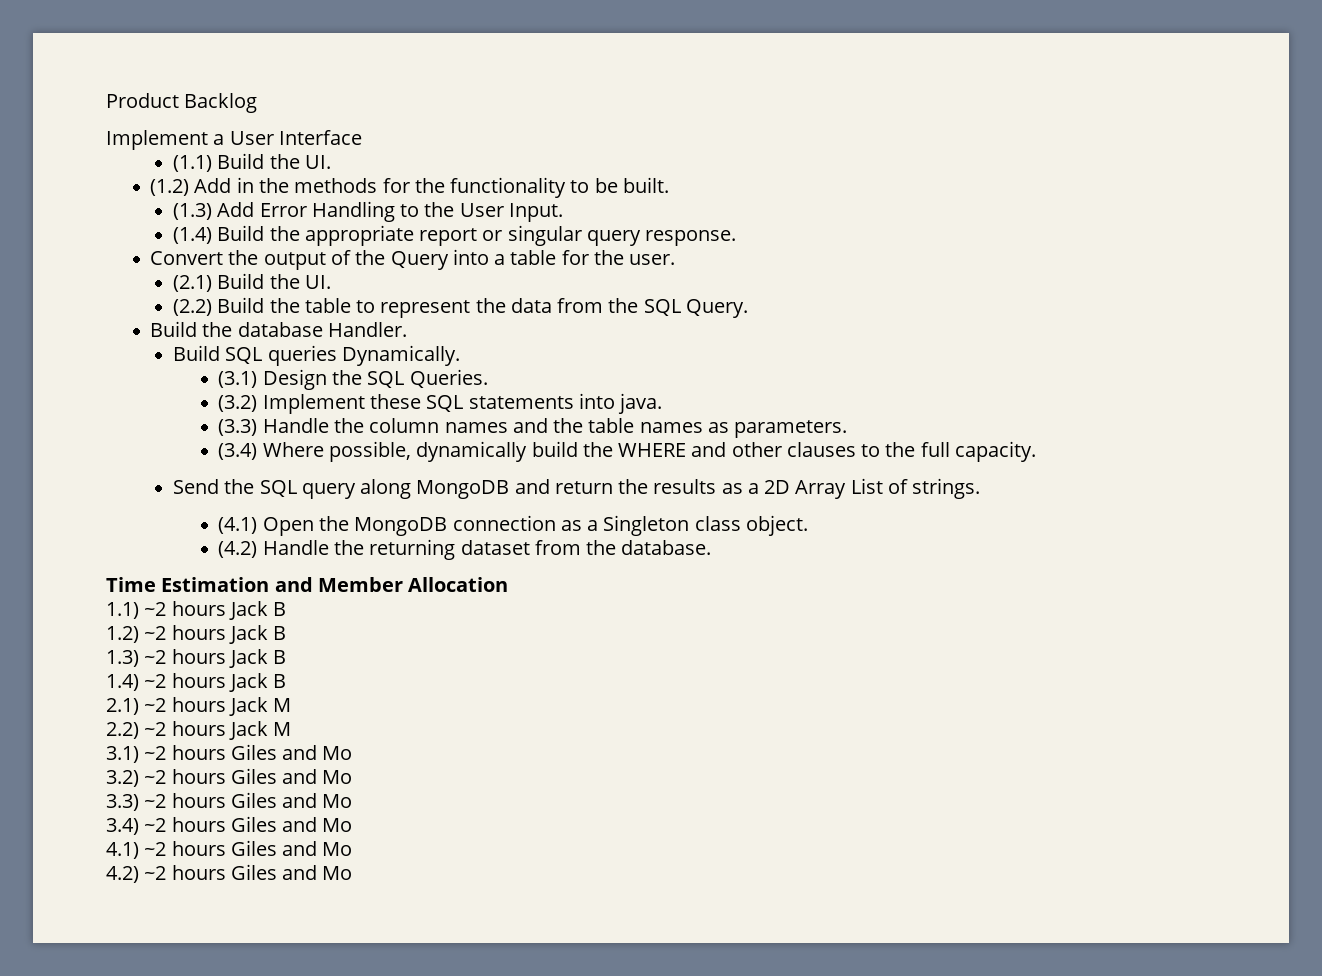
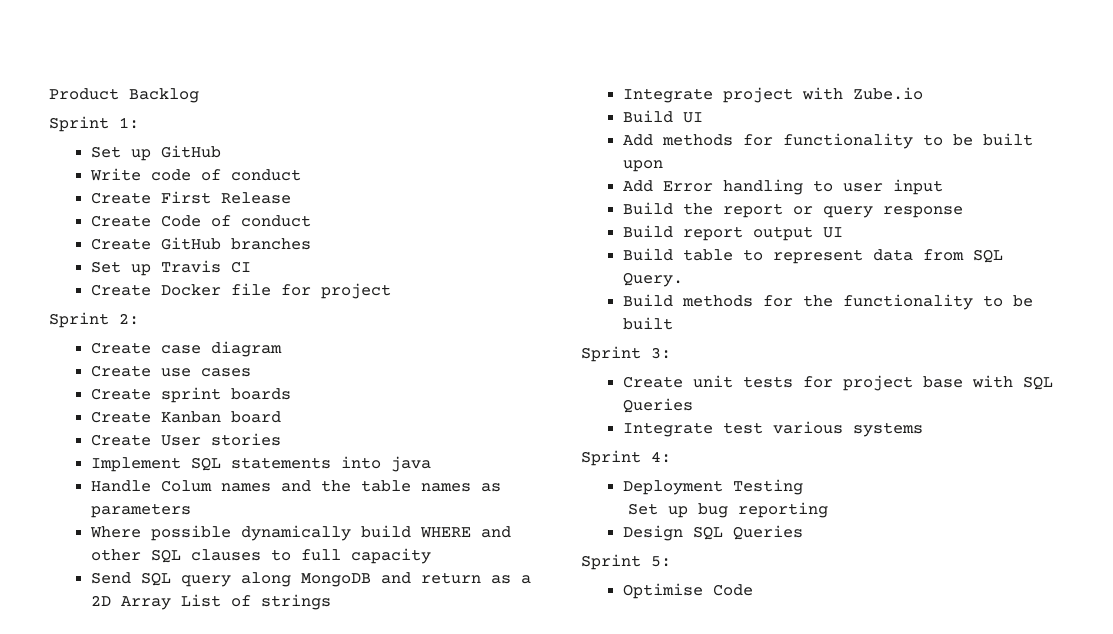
[106,130,362,150] [172,153,331,172] [150,177,290,196] Implement a User Interface // (1.1) Build the UI. // (1.2) Add in the -> [49,116,139,132] [91,145,222,161] [90,168,302,181] [91,191,292,204] [91,215,312,227] [91,237,312,250] [91,260,252,276] [91,283,392,299] [49,312,139,328] [91,341,283,357] [91,365,252,377] [91,387,292,403] [91,411,282,423] [91,433,282,446] [91,456,432,472] [91,480,502,492] [91,503,192,518] [90,525,512,541] [91,548,432,564] [91,572,532,587] [91,594,332,610] [623,87,924,103] [623,110,704,123] [623,133,1034,149] [623,160,664,172] [623,179,944,195] [623,202,964,218] [623,225,844,241] [623,248,1004,264] [623,272,684,287] [623,294,674,307] Sprint 1: // Set up GitHub // Write code of conduct // Create First Release // Create Code of conduct // Create GitHub branches // Set up Travis CI // Create Docker file for project // Sprint 2: // Create case diagram // Create use cases // Create sprint boards // Create Kanban board // Create User stories // Implement SQL statements into java // Handle Colum names and the table names as parameters // Where possible dynamically build WHERE and other SQL clauses to full capacity // Send SQL query along MongoDB and return as a 2D Array List of strings // Integrate project with Zube.io // Build UI // Add methods for functionality to be built upon // Add Error handling to user input // Build the report or query response // Build report output UI // Build table to represent data from SQL Query. // Build
[622,177,669,193] [172,201,563,222] [172,225,737,246] [150,249,676,270] [172,273,331,292] [172,297,748,318] [150,321,408,337] [172,345,460,366] [218,369,488,390] [218,393,663,414] [218,418,848,438] [218,441,1036,462] [172,478,981,499] [218,515,808,536] [218,539,712,560] [106,577,509,592] [106,601,287,620] [106,625,287,644] [106,649,287,668] [106,673,287,692] [106,697,292,716] [106,721,292,740] [106,744,353,763] [106,768,353,787] [106,792,353,811] [106,816,353,835] [106,840,353,859] [106,864,353,883] built. // (1.3) Add Error Handling to the User Input. // (1.4) Build the appropriate report or singular query response. // Convert the output of the Query into a table for the user. // (2.1) Build the UI. // (2.2) Build the table to represent the data from the SQL Query. // Build the database Handler. // Build SQL queries Dynamically. // (3.1) Design the SQL Queries. // (3.2) Implement these SQL statements into java. // (3.3) Handle the column names and the table names as parameters. // (3.4) Where possible, dynamically build the WHERE and other clauses to the full capacity. // Send the SQL query along MongoDB and return the results as a 2D Array List of strings. // (4.1) Open the MongoDB connection as a Singleton class object. // (4.2) Handle the returning dataset from the database. // Time Estimation and Member Allocation // 1.1) ~2 hours Jack B // 1.2) ~2 hours Jack B // 1.3) ~2 hours Jack B // 1.4) ~2 hours Jack B // 2.1) ~2 hours Jack M // 2.2) ~2 hours Jack M // 3.1) ~2 hours Giles and Mo // 3.2) ~2 hours Giles and Mo // 3.3) ~2 hours Giles and Mo // 3.4) ~2 hours Giles and Mo // 4.1) ~2 hours Giles and Mo // 4.2) ~2 hours Giles and Mo -> [623,317,674,330] [581,346,671,362] [623,375,1054,391] [623,398,694,413] [623,421,924,437] [581,450,671,466] [623,479,804,495] [628,502,829,518] [623,525,804,541] [581,554,671,570] [623,583,754,599] built // Sprint 3: // Create unit tests for project base with SQL Queries // Integrate test various systems // Sprint 4: // Deployment Testing // Set up bug reporting // Design SQL Queries // Sprint 5: // Optimise Code

